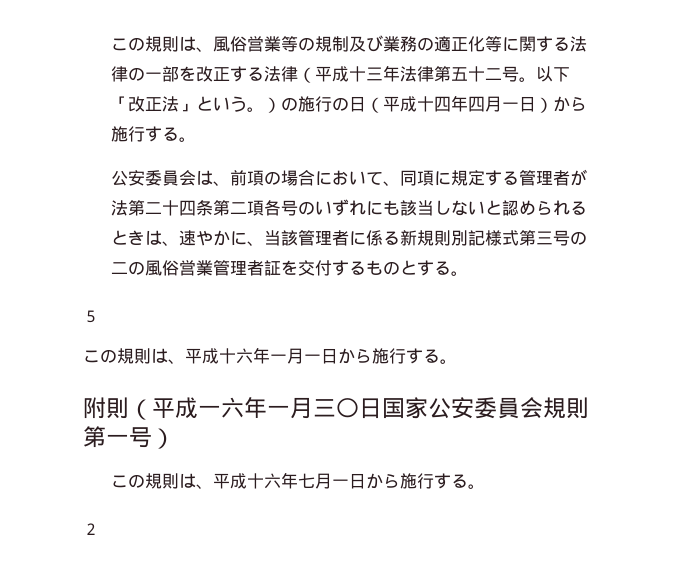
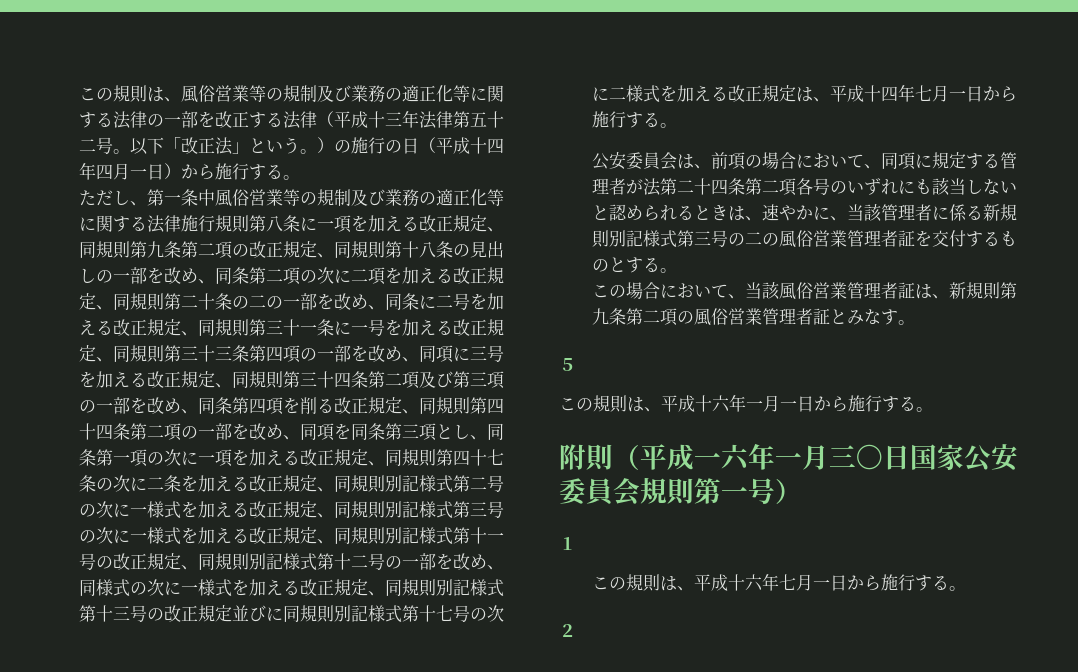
(197, 139) none -> [78,189,504,207] [78,215,504,233] [78,241,504,259] [78,267,504,285] [78,293,504,311] [78,319,504,337] [78,345,504,363] [78,371,504,389] [78,397,504,415] [78,423,504,441] [78,449,504,467] [78,475,504,493] [78,501,504,519] [78,527,504,545] [78,553,504,571] [78,579,504,597] [78,605,504,623] [591,84,1017,103] [591,111,677,128] // ただし、第一条中風俗営業等の規制及び業務の適正化等に関する法律施行規則第八条に一項を加える改正規定、同規則第九条第二項の改正規定、同規則第十八条の見出しの一部を改め、同条第二項の次に二項を加える改正規定、同規則第二十条の二の一部を改め、同条に二号を加える改正規定、同規則第三十一条に一号を加える改正規定、同規則第三十三条第四項の一部を改め、同項に三号を加える改正規定、同規則第三十四条第二項及び第三項の一部を改め、同条第四項を削る改正規定、同規則第四十四条第二項の一部を改め、同項を同条第三項とし、同条第一項の次に一項を加える改正規定、同規則第四十七条の次に二条を加える改正規定、同規則別記様式第二号の次に一様式を加える改正規定、同規則別記様式第三号の次に一様式を加える改正規定、同規則別記様式第十一号の改正規定、同規則別記様式第十二号の一部を改め、同様式の次に一様式を加える改正規定、同規則別記様式第十三号の改正規定並びに同規則別記様式第十七号の次に二様式を加える改正規定は、平成十四年七月一日から施行する。
(469, 273) none -> [591,282,1017,300] [591,308,915,326] // この場合において、当該風俗営業管理者証は、新規則第九条第二項の風俗営業管理者証とみなす。
(175, 438) none -> [559,537,576,550] // １

